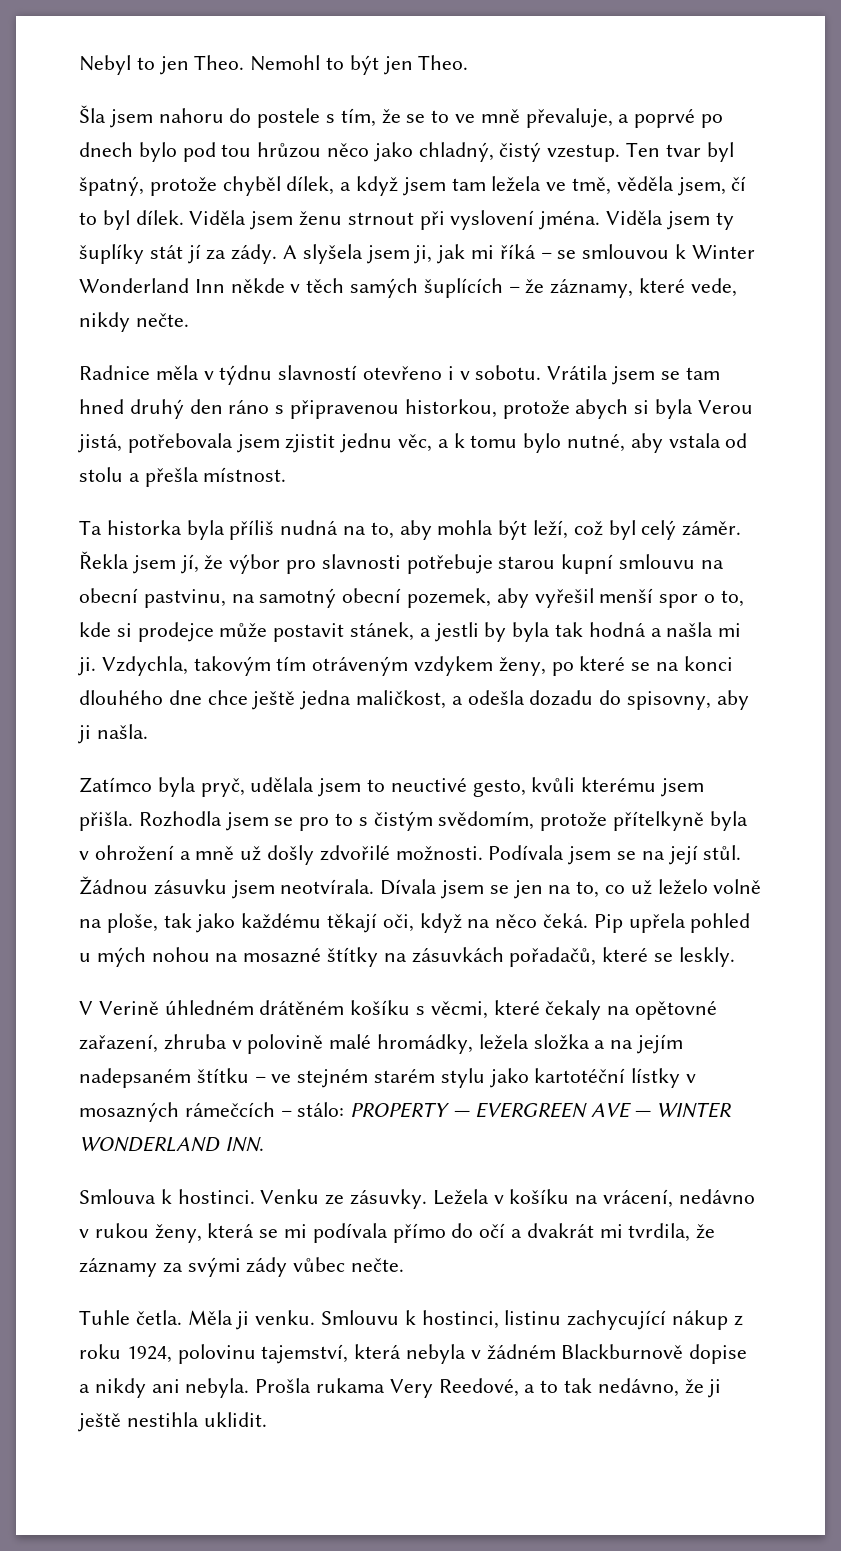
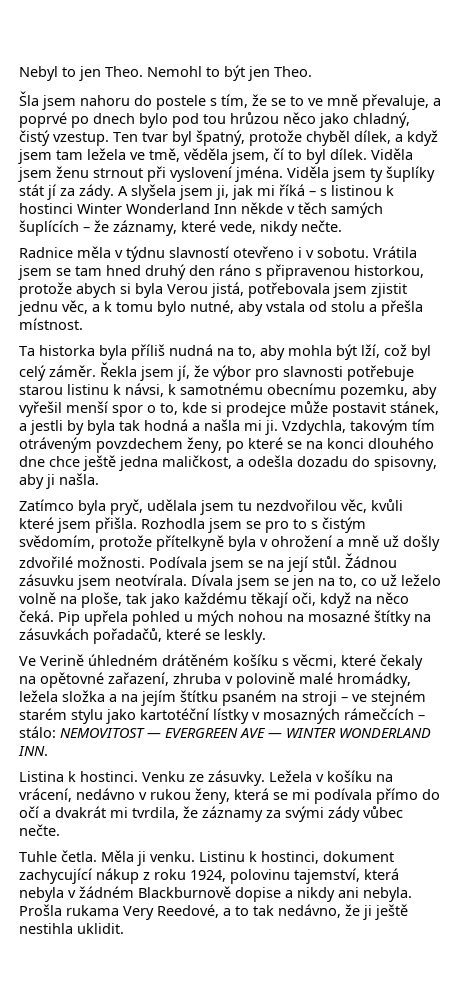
[557,244,687,259] se smlouvou k -> [320,185,394,196] [19,203,73,214] s listinou k hostinci
[533,520,569,539] leží, -> [361,344,380,358] lží,
[561,554,724,574] [79,588,492,608] kupní smlouvu na obecní pastvinu, na samotný obecní pozemek, -> [67,383,408,399] listinu k návsi, k samotnému obecnímu pozemku,
[414,656,494,676] vzdykem -> [96,438,183,453] povzdechem
[367,777,657,797] to neuctivé gesto, kvůli kterému -> [238,499,403,513] [19,517,54,529] tu nezdvořilou věc, kvůli které
[79,1001,93,1015] V -> [19,656,36,666] Ve
[79,1068,249,1088] nadepsaném štítku -> [180,690,337,706] štítku psaném na stroji
[350,1102,451,1118] PROPERTY -> [60,728,145,738] NEMOVITOST
[79,1189,156,1204] Smlouva -> [19,771,64,782] Listina
[321,1310,400,1325] Smlouvu -> [199,851,245,862] Listinu
[504,1310,562,1325] listinu -> [323,851,394,862] dokument

